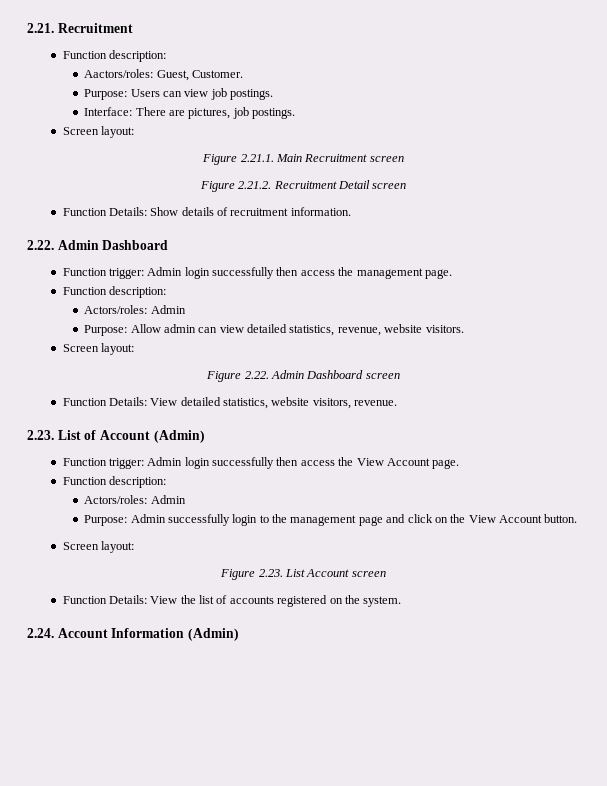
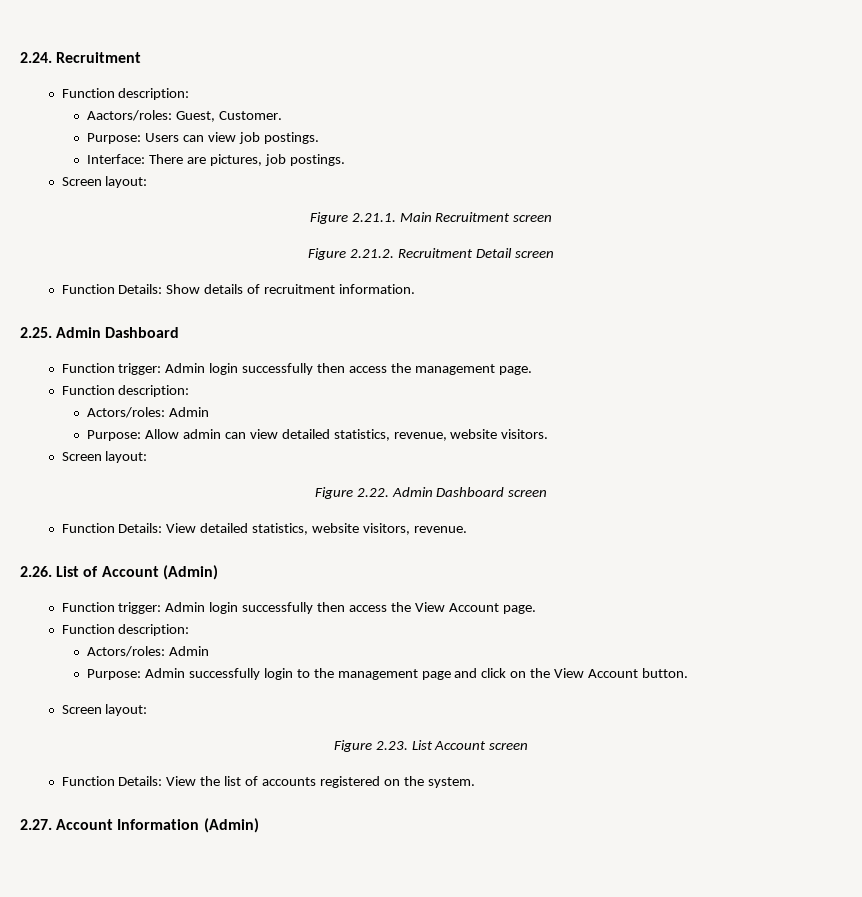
[27,23,54,33] 2.21. -> [20,52,52,63] 2.24.
[27,240,54,250] 2.22. -> [20,327,52,338] 2.25.
[27,430,54,440] 2.23. -> [20,566,52,577] 2.26.
[27,628,54,638] 2.24. -> [20,819,52,830] 2.27.

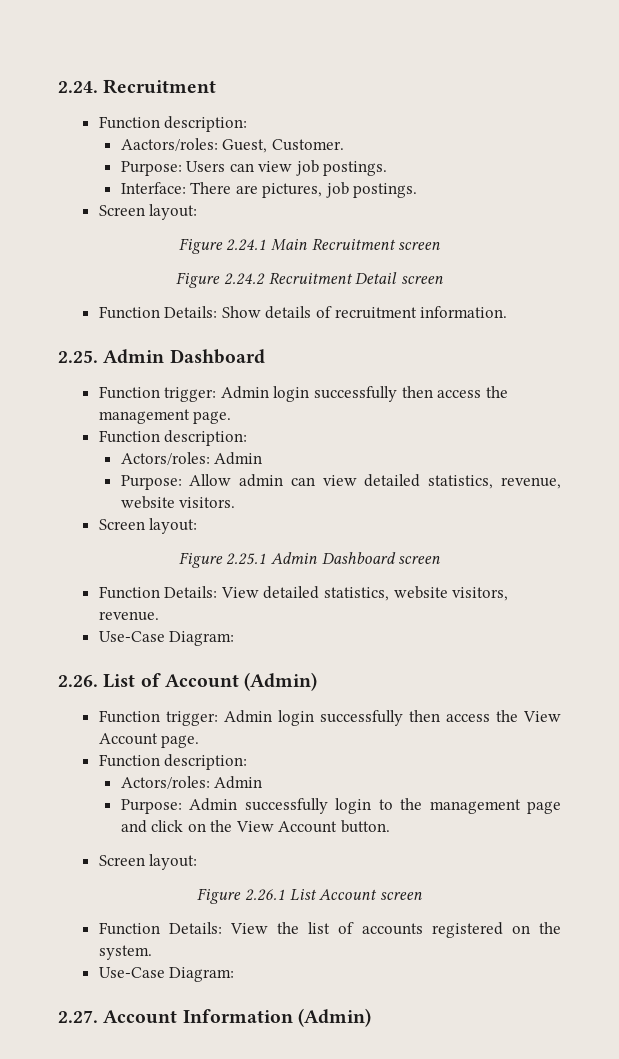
[351,213,396,222] 2.21.1. -> [226,239,267,251] 2.24.1
[350,249,395,258] 2.21.2. -> [223,273,265,285] 2.24.2
[356,488,389,497] 2.22. -> [226,553,267,565] 2.25.1
(467, 529) none -> [98,631,235,646] // Use-Case Diagram:
[375,741,408,750] 2.23. -> [244,889,285,901] 2.26.1
(475, 782) none -> [98,967,235,982] // Use-Case Diagram:

